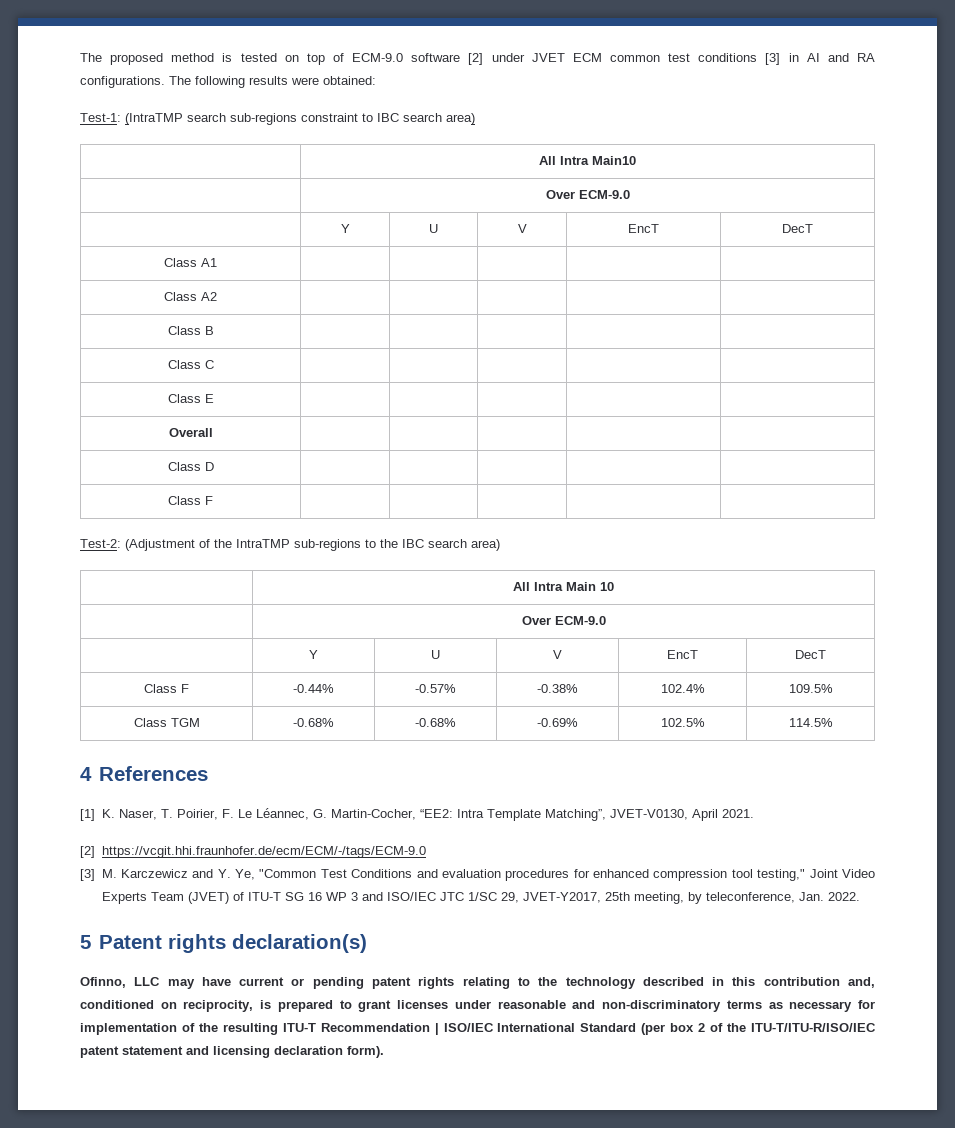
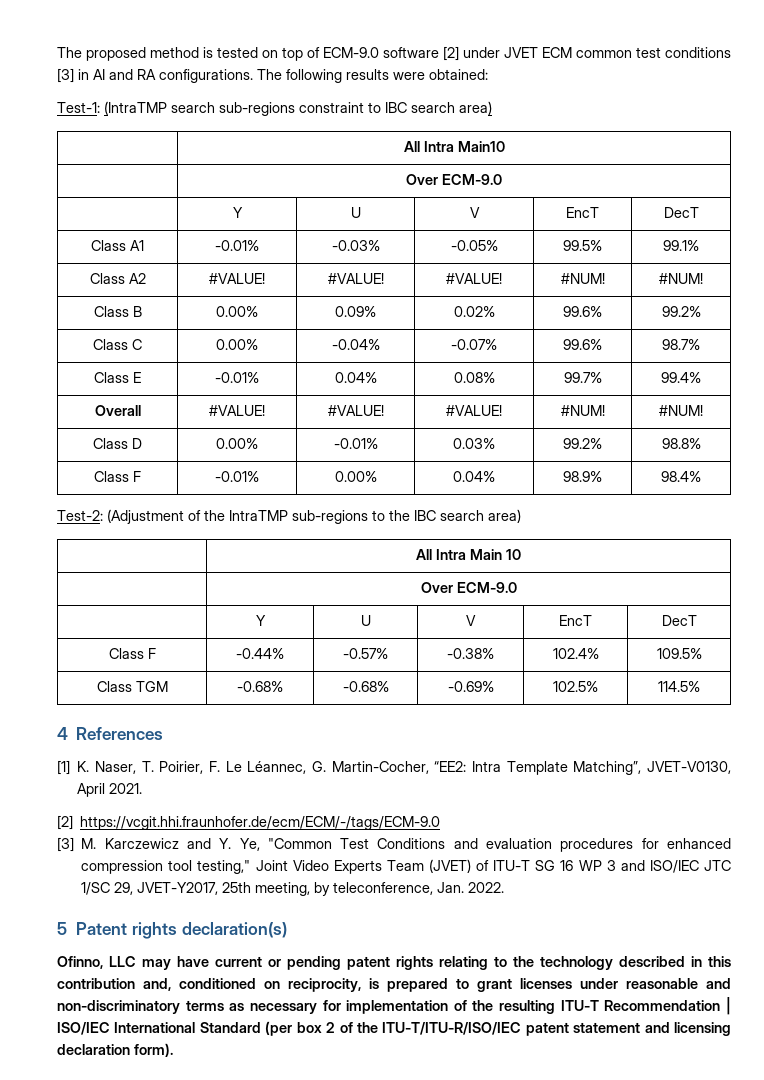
[164,292,217,301] [167,326,214,335] [167,360,214,369] [167,394,214,403] [168,428,213,437] [167,462,214,471] [168,496,213,505] | | | | // Class A2 | | | | | // Class B | | | | | // Class C | | | | | // Class E | | | | | // Overall | | | | | // Class D | | | | | // Class F | | | | | -> [215,240,259,251] [331,240,380,251] [450,240,498,251] [563,240,602,251] [663,240,699,251] [89,273,146,284] [209,273,265,284] [327,273,384,284] [446,273,502,284] [560,273,605,284] [659,273,703,284] [93,306,142,317] [216,306,258,317] [335,306,376,317] [453,306,495,317] [563,306,602,317] [661,306,701,317] [93,339,142,350] [216,339,258,350] [331,339,380,350] [451,339,497,350] [563,339,602,350] [662,339,700,350] [94,372,141,383] [215,372,259,383] [334,372,377,383] [453,372,495,383] [563,372,602,383] [661,372,701,383] [94,405,141,416] [209,405,265,416] [327,405,384,416] [446,405,502,416] [560,405,605,416] [659,405,703,416] [93,438,142,449] [216,438,258,449] [333,438,378,449] [453,438,495,449] [563,438,602,449] [661,438,701,449] [94,471,141,482] [215,471,259,482] [334,471,377,482] [453,471,495,482] [563,471,602,482] [661,471,701,482] -0.01% | -0.03% | -0.05% | 99.5% | 99.1% // Class A2 | #VALUE! | #VALUE! | #VALUE! | #NUM! | #NUM! // Class B | 0.00% | 0.09% | 0.02% | 99.6% | 99.2% // Class C | 0.00% | -0.04% | -0.07% | 99.6% | 98.7% // Class E | -0.01% | 0.04% | 0.08% | 99.7% | 99.4% // Overall | #VALUE! | #VALUE! | #VALUE! | #NUM! | #NUM! // Class D | 0.00% | -0.01% | 0.03% | 99.2% | 98.8% // Class F | -0.01% | 0.00% | 0.04% | 98.9% | 98.4%

